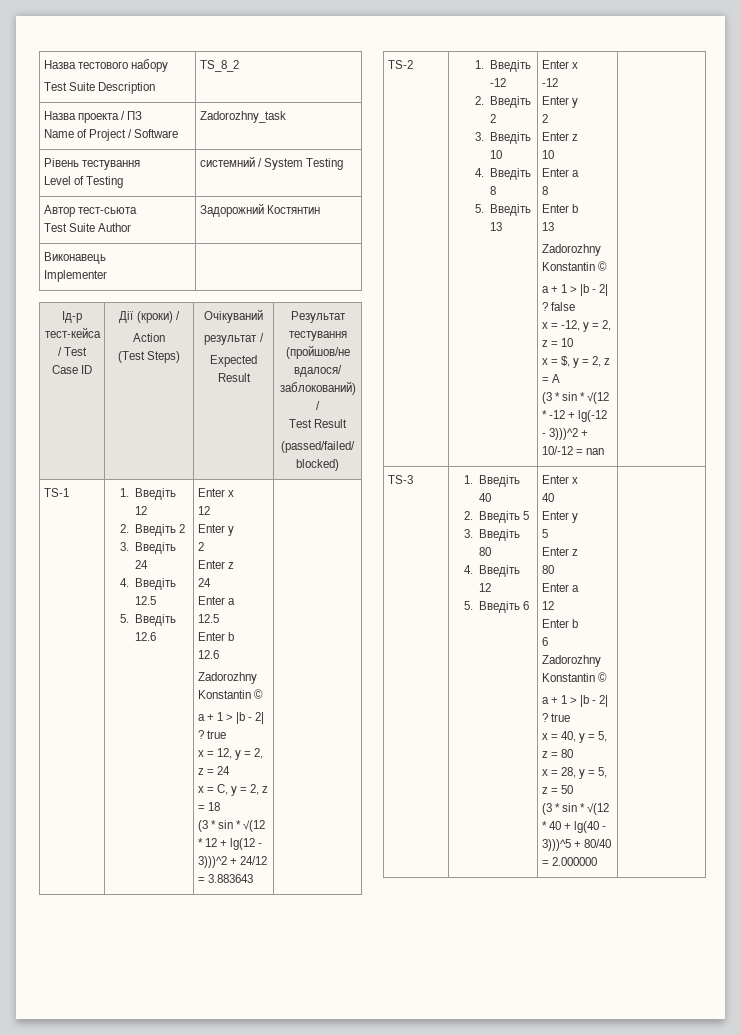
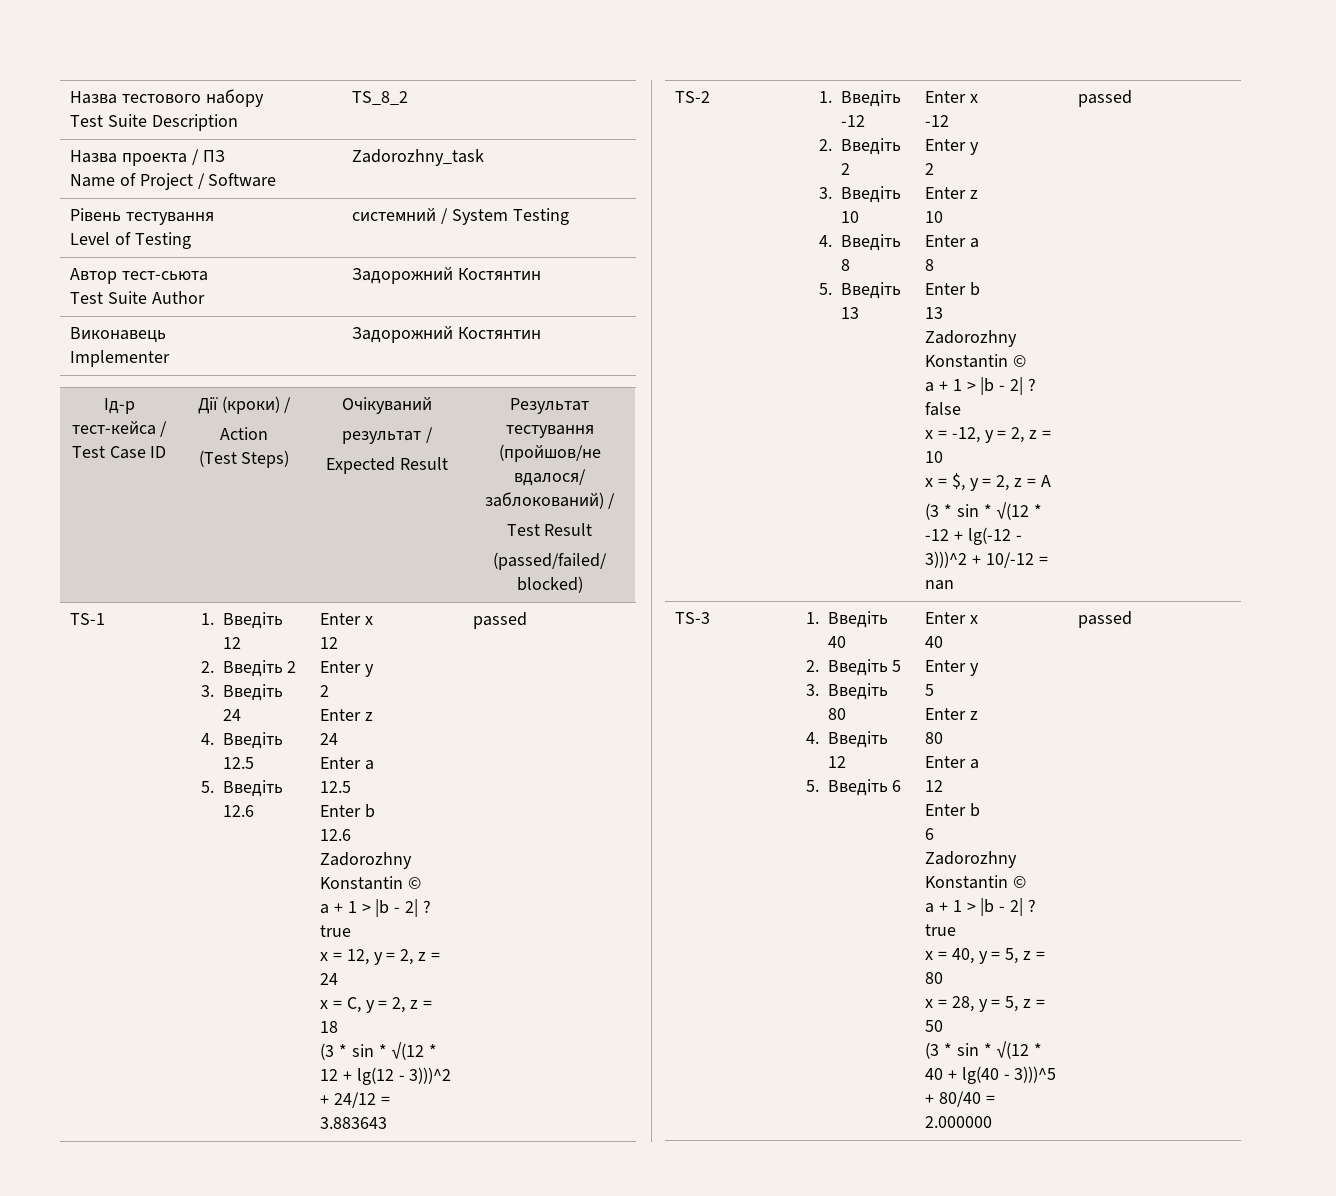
(107, 276) none -> [352,326,541,343] Задорожний Костянтин
(253, 878) none -> [473,612,528,629] passed
(604, 451) none -> [1078,90,1133,107] passed
(597, 861) none -> [1078,611,1133,628] passed

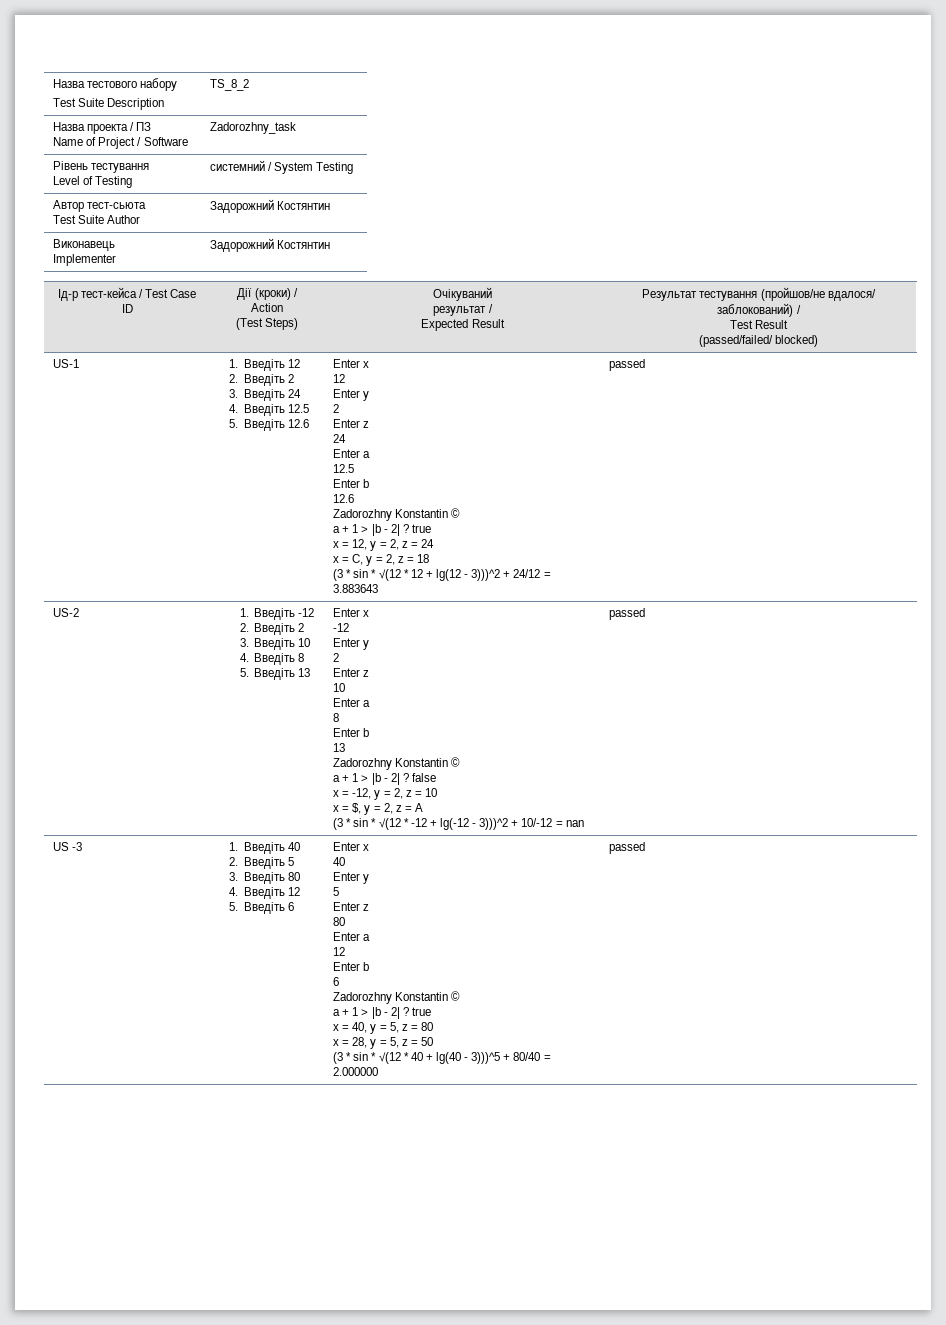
[70,613,106,625] TS-1 -> [53,359,80,368] US-1
[675,91,711,103] TS-2 -> [53,608,80,617] US-2
[675,612,711,624] TS-3 -> [53,842,83,851] US -3

